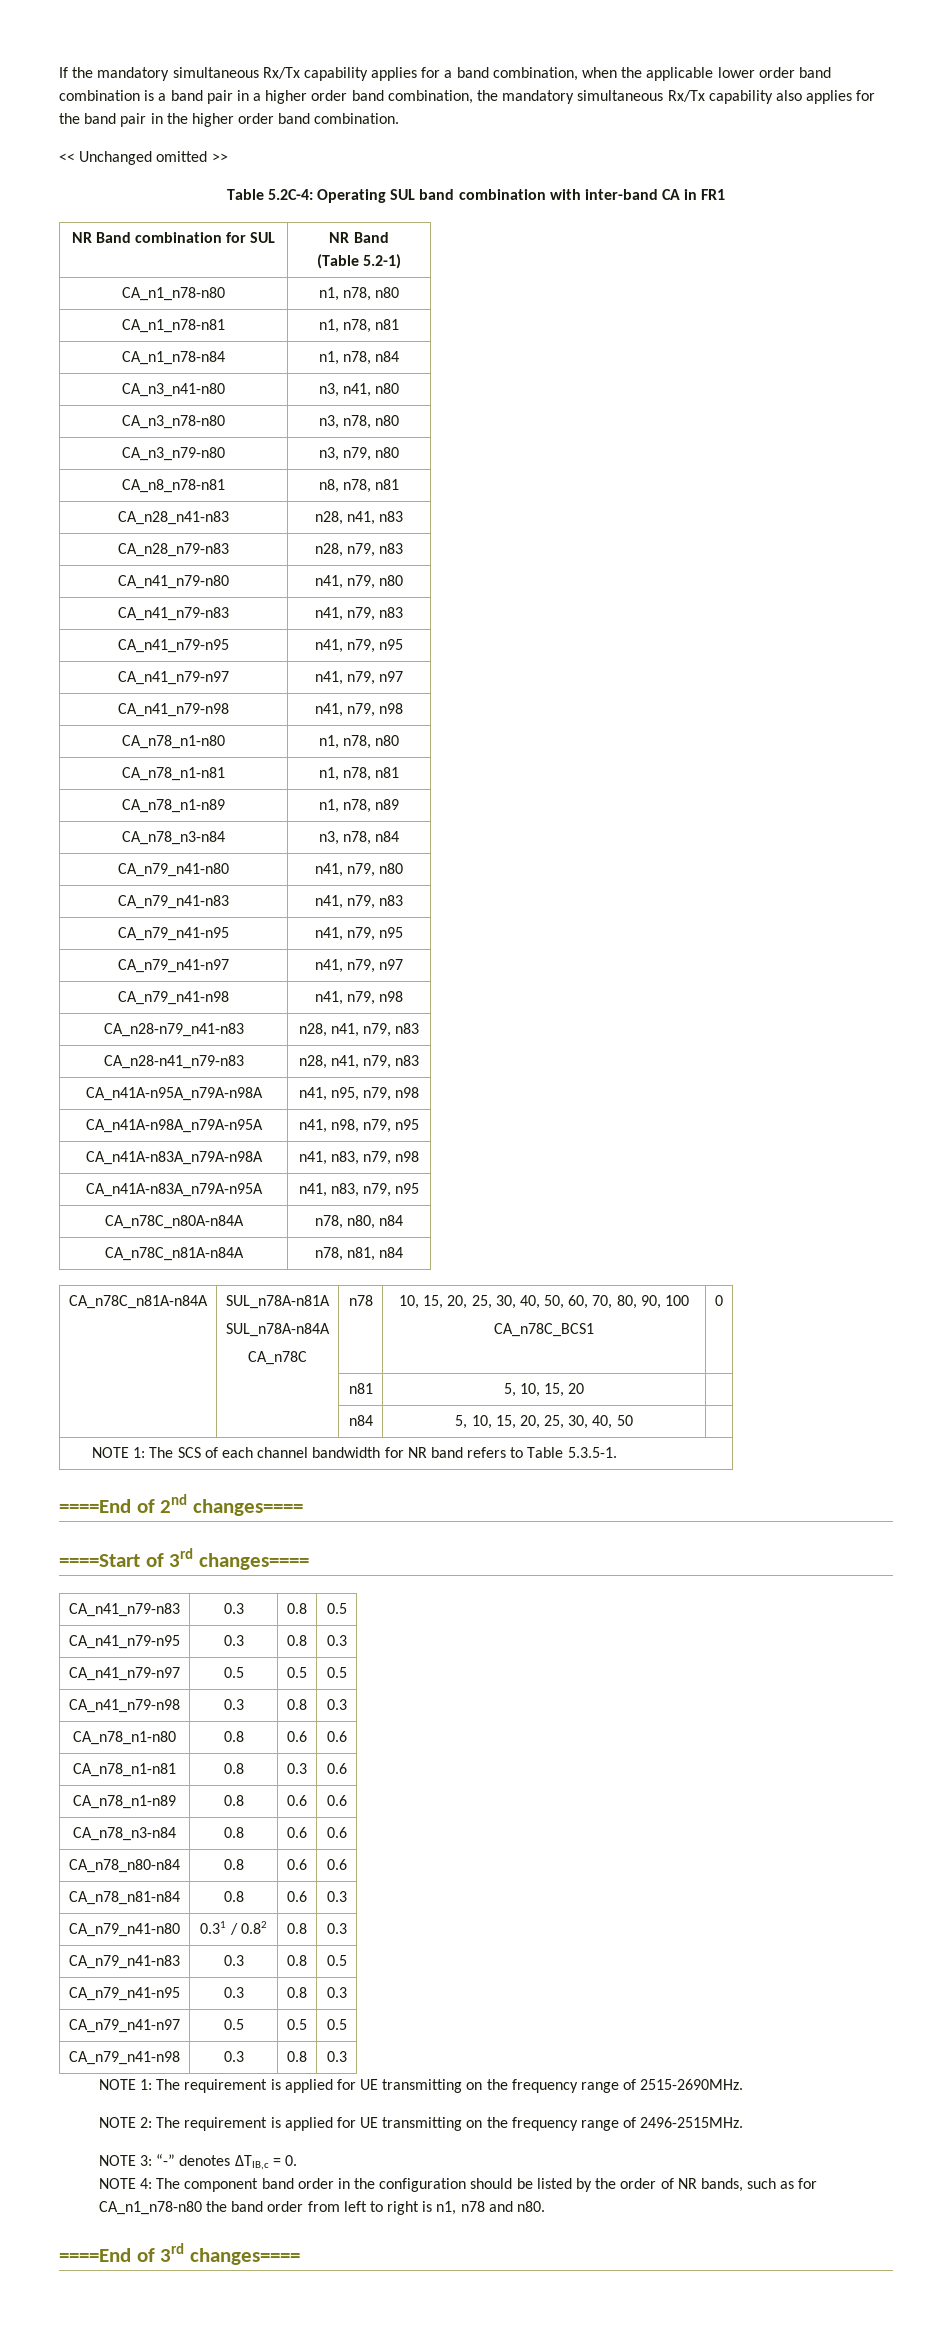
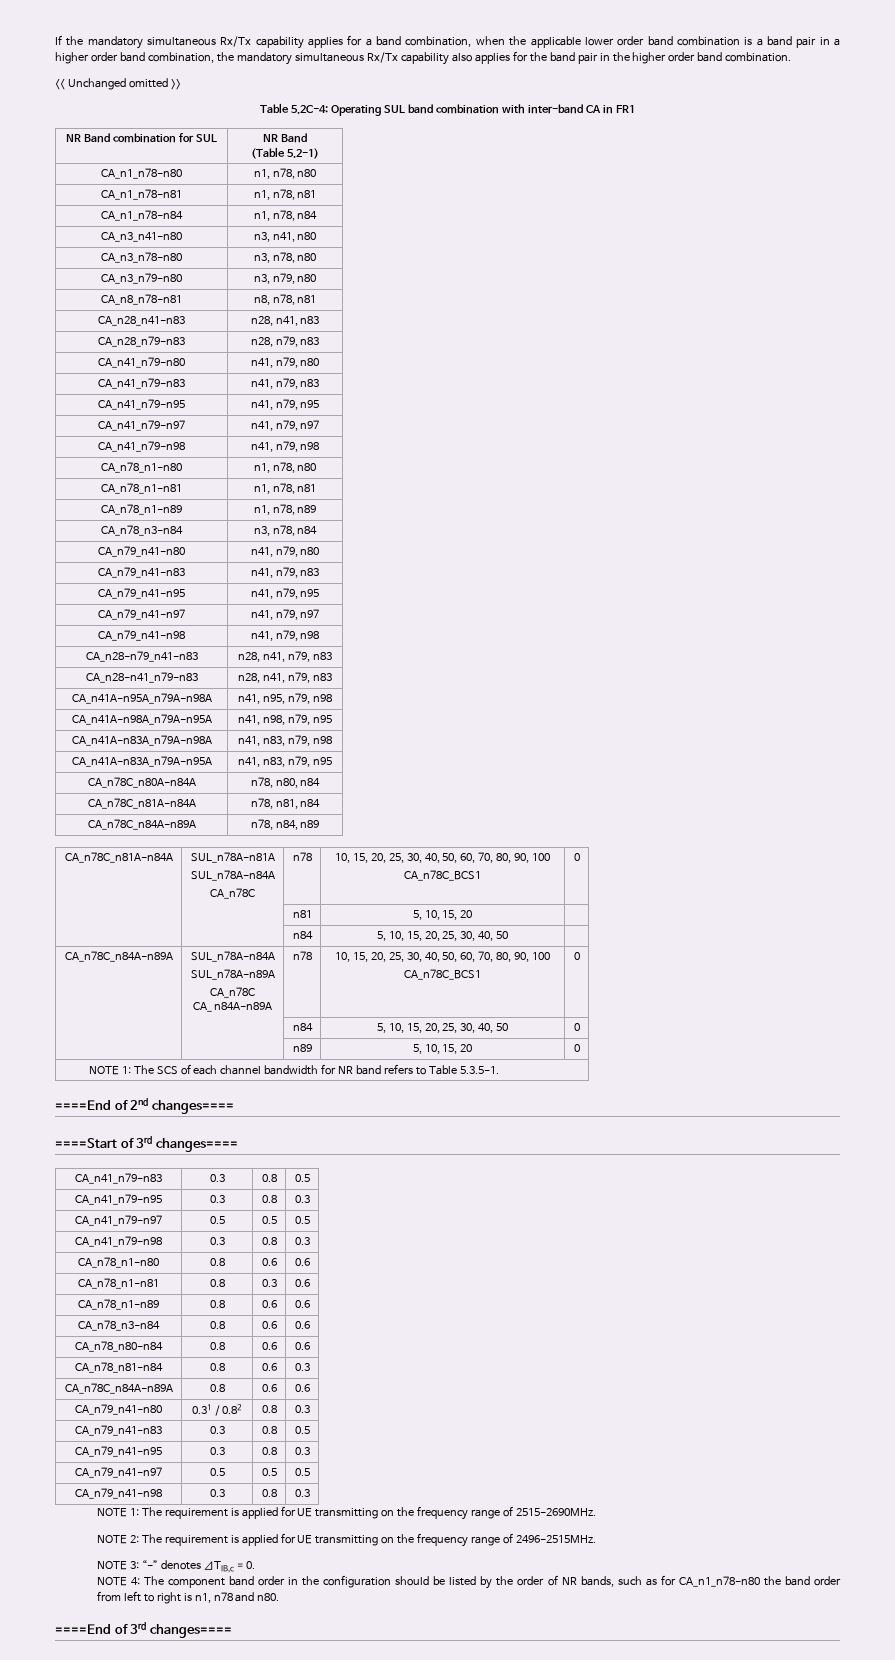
(404, 1252) none -> [87,819,196,830] [250,819,320,830] // CA_n78C_n84A-n89A | n78, n84, n89
(633, 1420) none -> [64,951,173,962] [190,951,275,962] [190,969,275,980] [210,987,255,998] [192,1002,273,1012] [292,951,312,960] [334,951,551,962] [404,969,481,980] [573,952,580,960] [292,1023,313,1031] [376,1023,509,1033] [573,1023,580,1031] [292,1044,312,1052] [412,1044,473,1054] [573,1044,580,1052] // CA_n78C_n84A-n89A | SUL_n78A-n84A // SUL_n78A-n89A // CA_n78C // CA_ n84A-n89A | n78 | 10, 15, 20, 25, 30, 40, 50, 60, 70, 80, 90, 100 // CA_n78C_BCS1 | 0 // | | n84 | 5, 10, 15, 20, 25, 30, 40, 50 | 0 // | | n89 | 5, 10, 15, 20 | 0
(347, 1896) none -> [64,1383,173,1394] [209,1384,225,1392] [261,1384,277,1392] [294,1384,310,1392] // CA_n78C_n84A-n89A | 0.8 | 0.6 | 0.6

